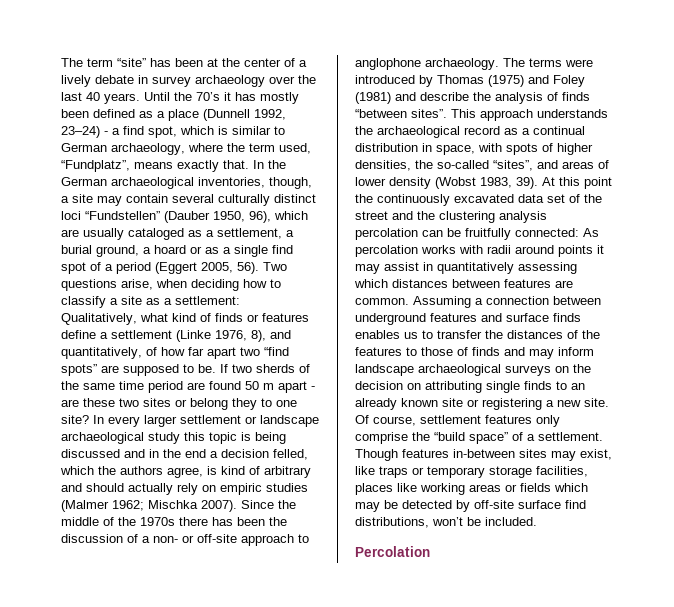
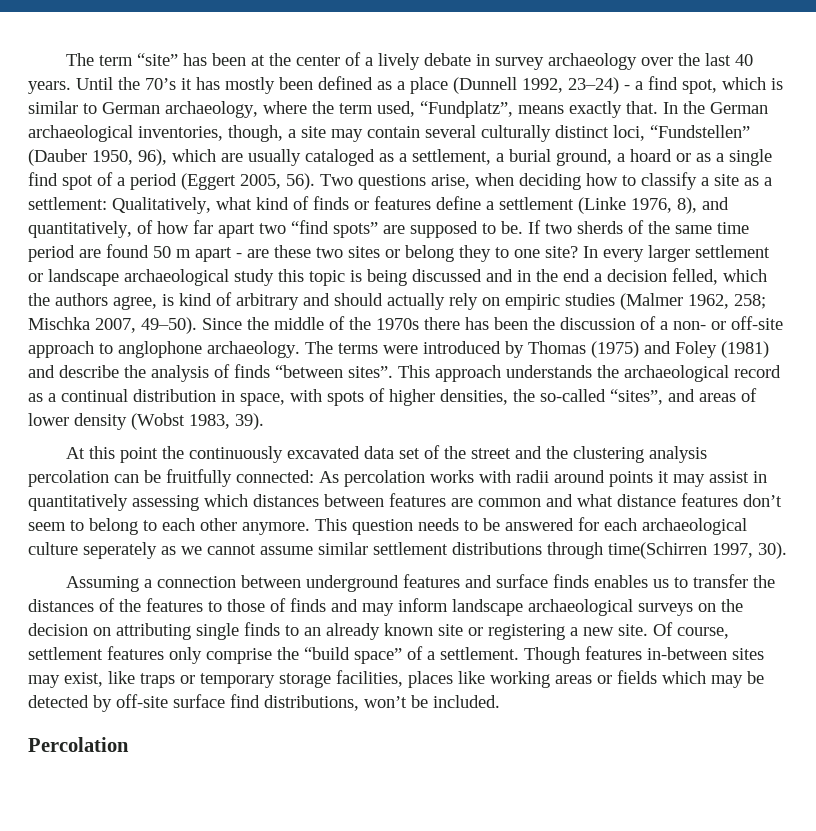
[61,211,81,220] loci -> [613,125,645,141] loci,
[112,500,237,512] 1962; Mischka 2007). -> [688,294,766,309] [28,317,197,334] 1962, 258; Mischka 2007, 49–50).
(538, 183) none -> (264, 421) //
[355,298,409,305] common. -> [478,493,782,507] [28,517,747,535] [28,542,787,559] common and what distance features don’t seem to belong to each other anymore. This question needs to be answered for each archaeological culture seperately as we cannot assume similar settlement distributions through time(Schirren 1997, 30). //

